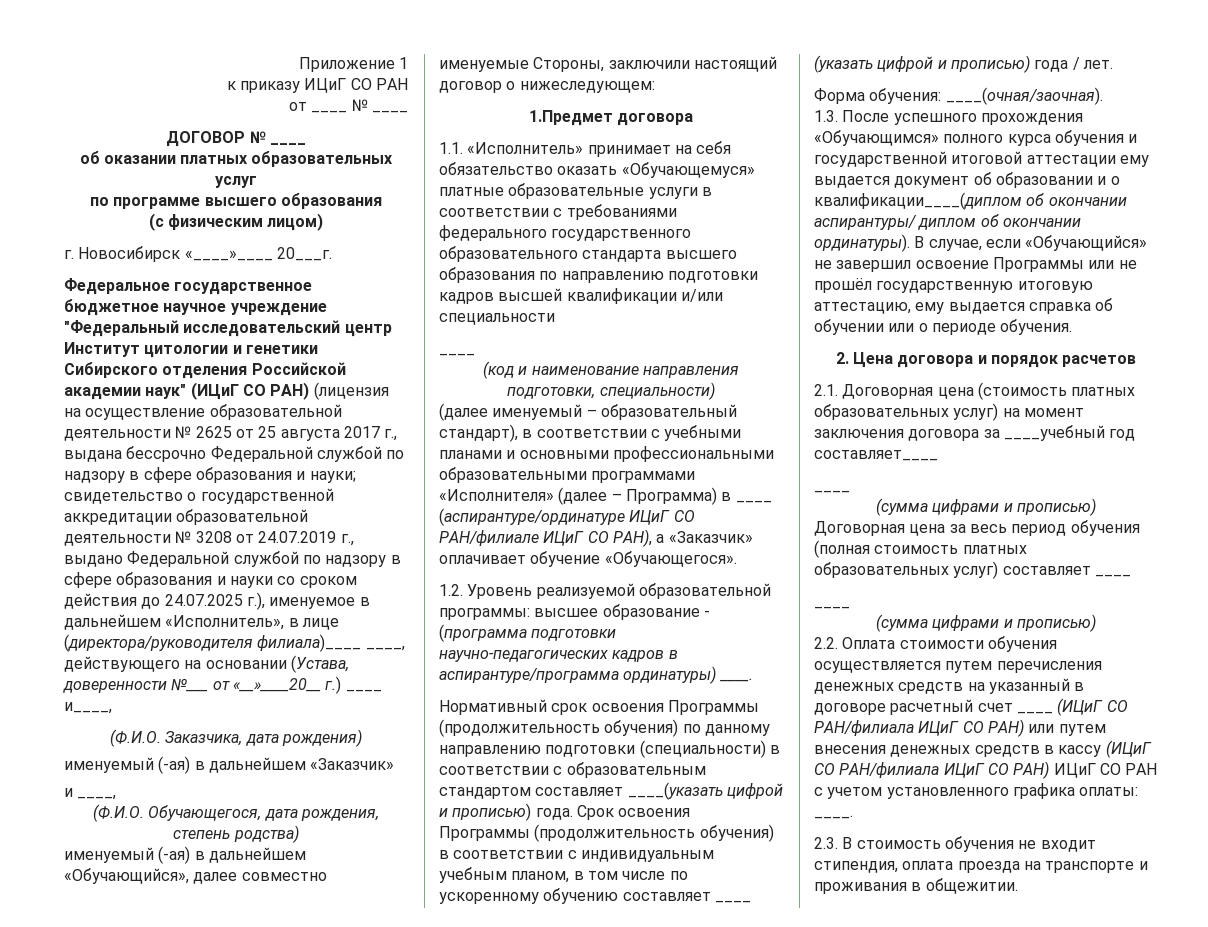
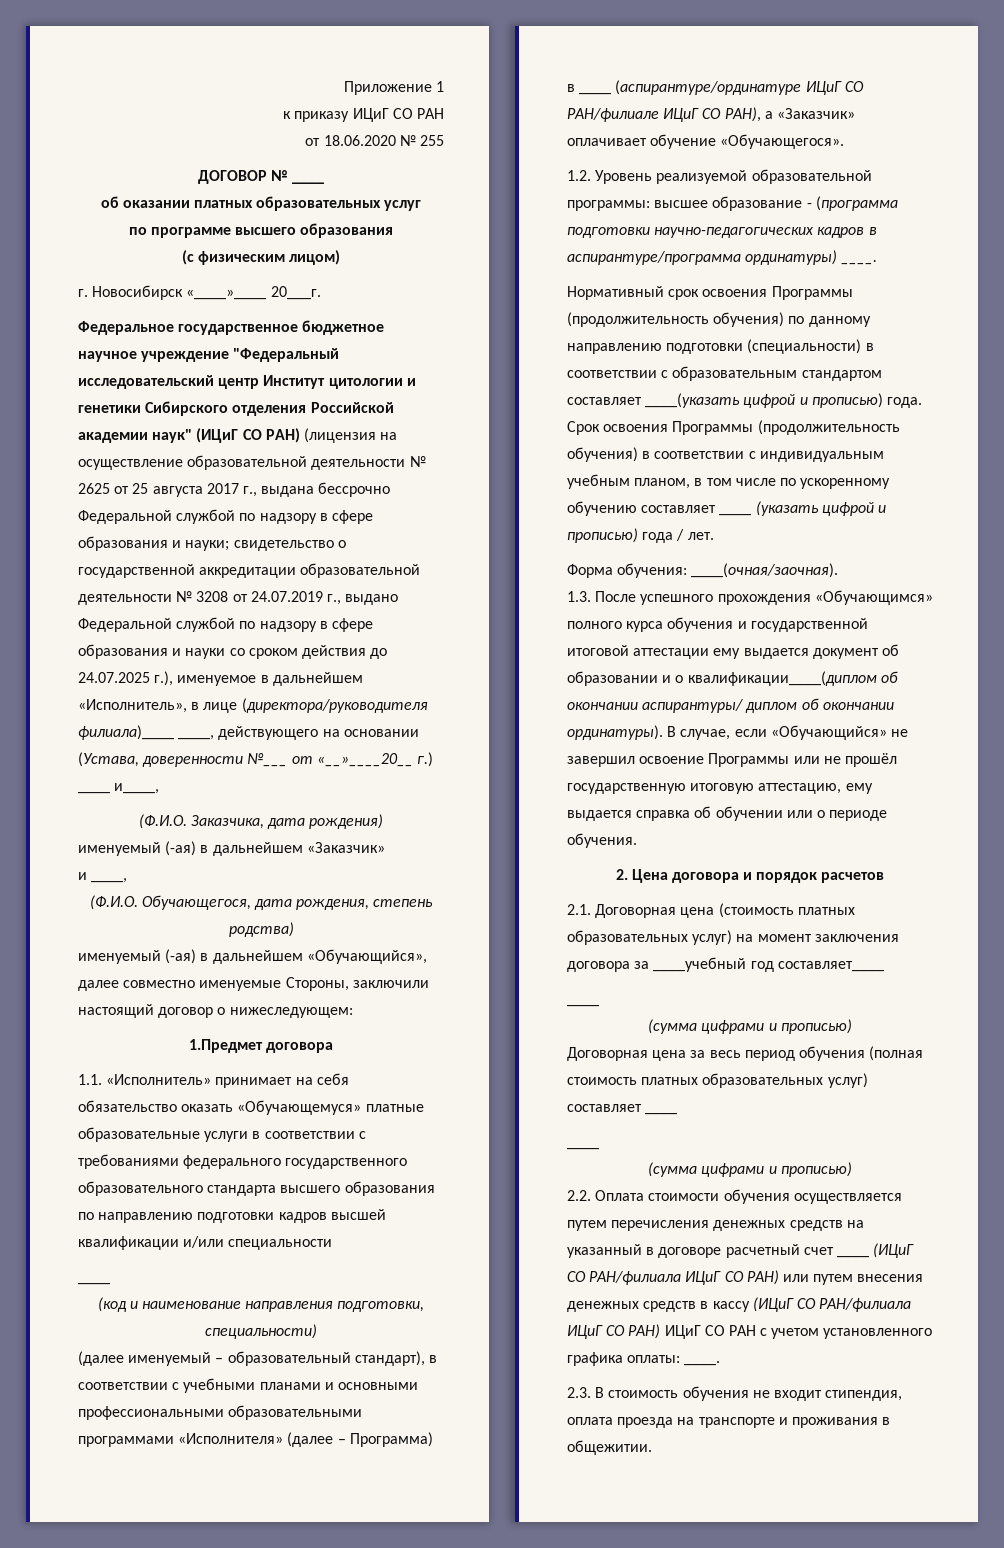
[311,99,408,113] ____ № ____ -> [323,135,444,146] 18.06.2020 № 255

